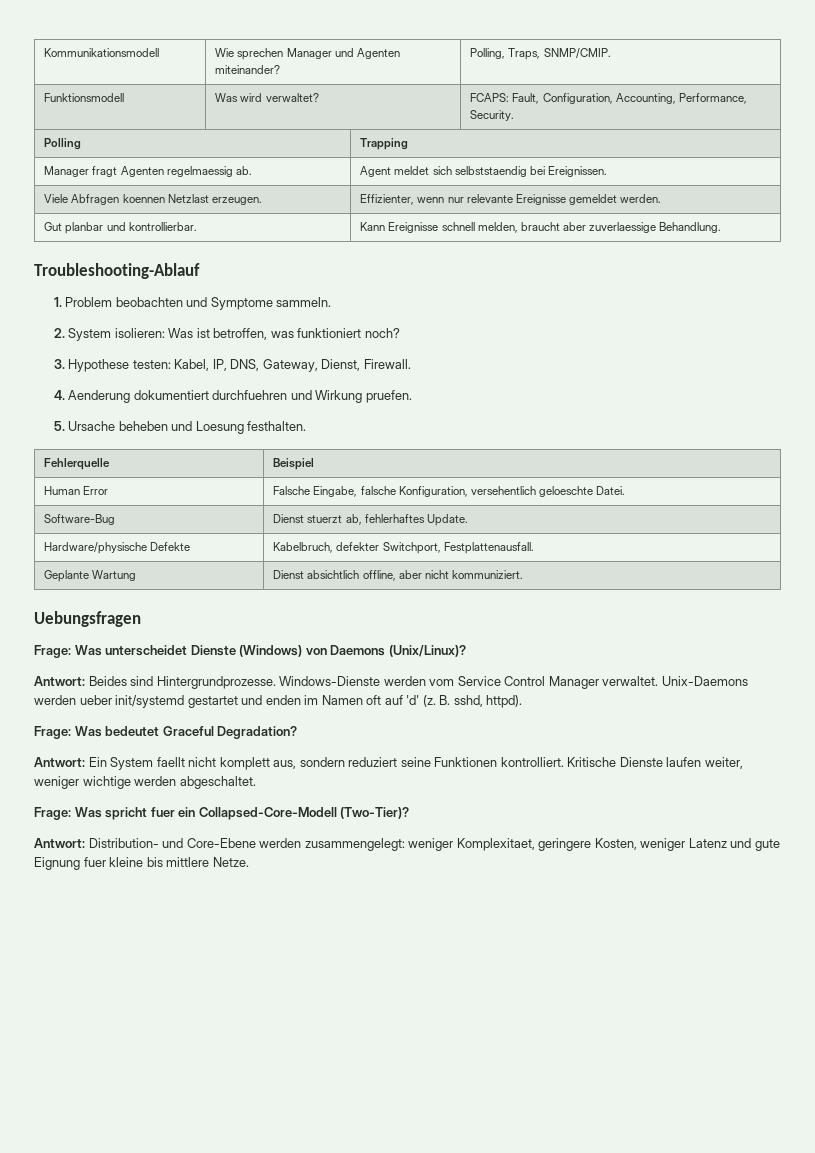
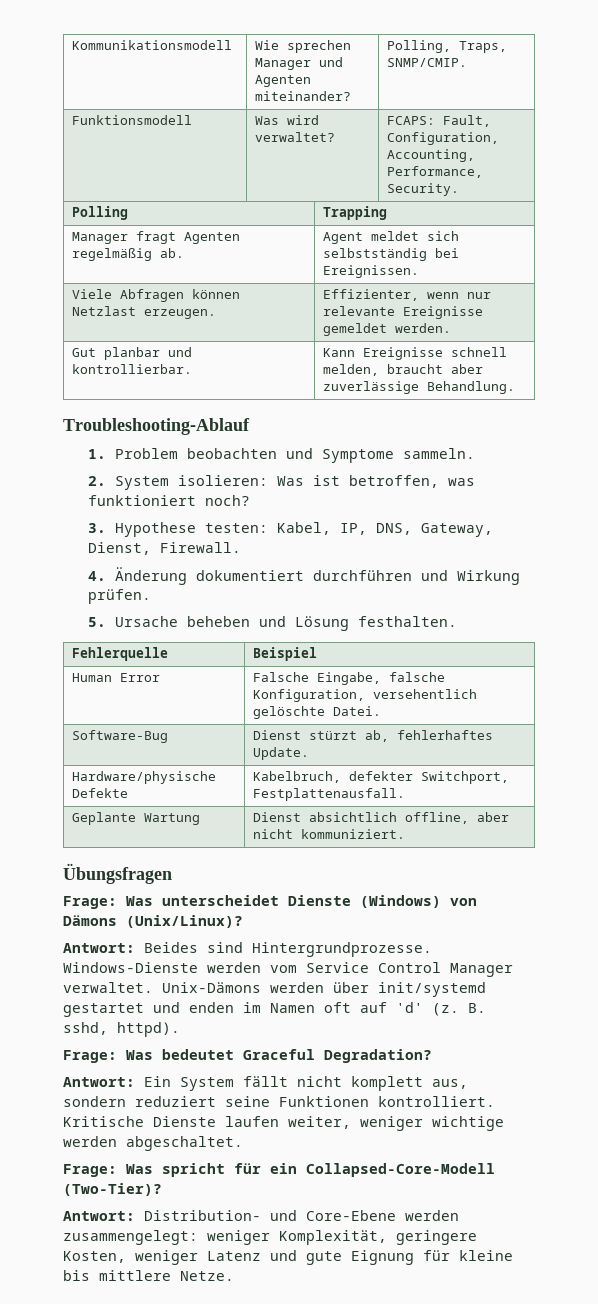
[166,166,233,177] regelmaessig -> [72,248,153,261] regelmäßig
[454,166,527,177] selbststaendig -> [323,248,428,261] selbstständig
[122,194,165,203] koennen -> [192,289,241,299] können
[588,222,656,233] zuverlaessige -> [323,381,420,394] zuverlässige
[68,390,288,403] Aenderung dokumentiert durchfuehren -> [115,567,413,585] Änderung dokumentiert durchführen
[365,390,412,403] pruefen. -> [88,589,152,604] prüfen.
[195,421,244,434] Loesung -> [295,616,350,631] Lösung
[538,486,593,497] geloeschte -> [253,706,326,719] gelöschte
[307,515,343,523] stuerzt -> [309,731,358,740] stürzt
[34,611,141,627] Uebungsfragen -> [63,863,172,884] Übungsfragen
[330,645,386,656] Daemons -> [63,915,117,926] Dämons
[661,676,748,686] [34,695,112,705] Unix-Daemons werden ueber -> [162,982,369,993] Unix-Dämons werden über
[156,757,185,767] faellt -> [243,1076,288,1087] fällt
[150,807,175,817] fuer -> [234,1163,261,1174] für
[456,838,535,851] Komplexitaet, -> [279,1230,387,1245] Komplexität,
[83,857,106,867] fuer -> [423,1250,450,1261] für

